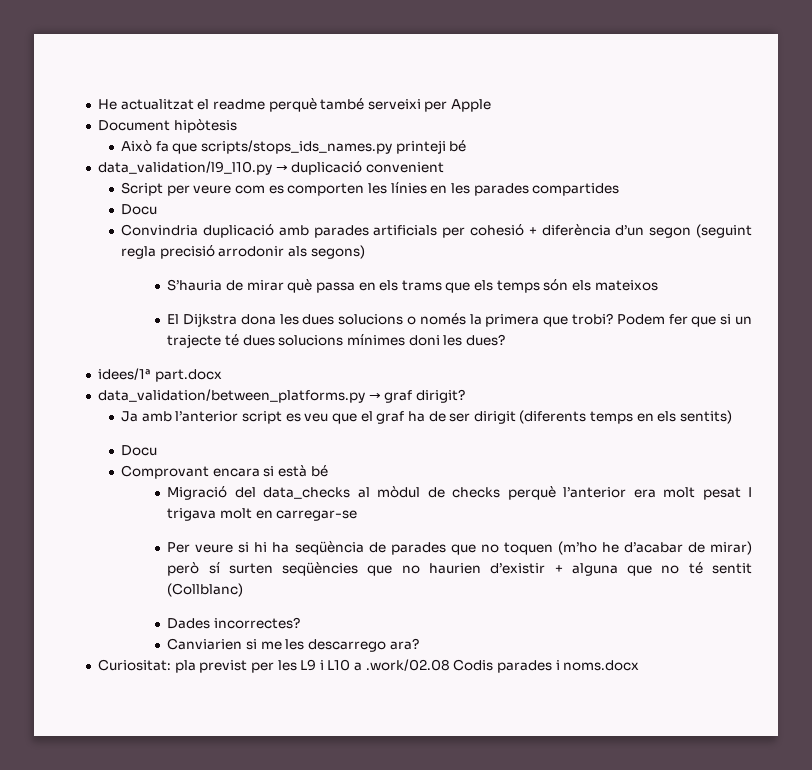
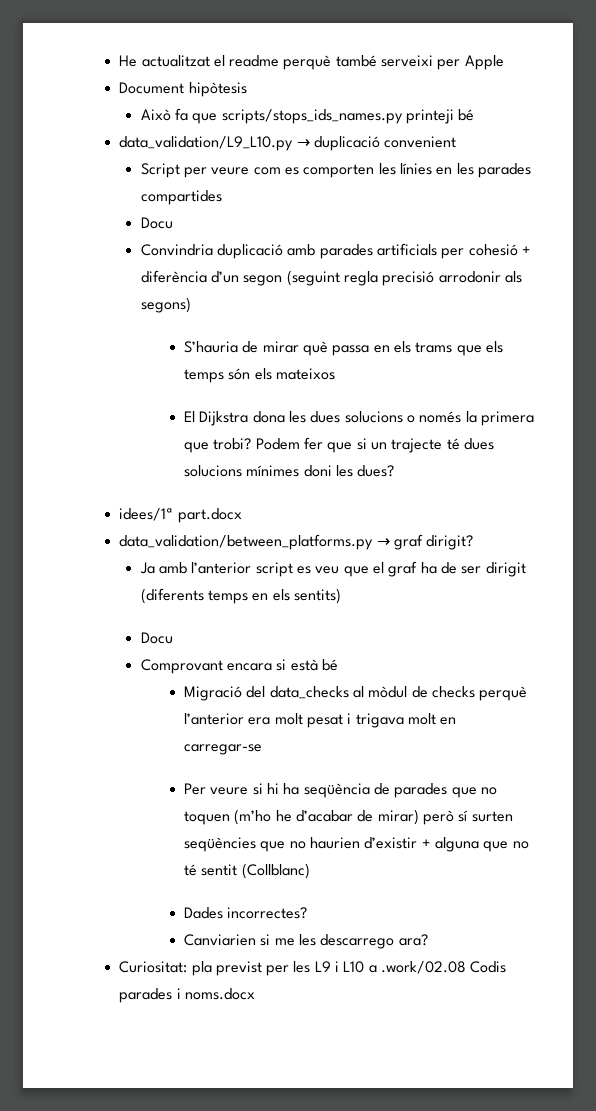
[97,161,272,175] data_validation/l9_l10.py -> [119,136,294,151] data_validation/L9_L10.py
[747,487,752,497] I -> [347,713,352,724] i

